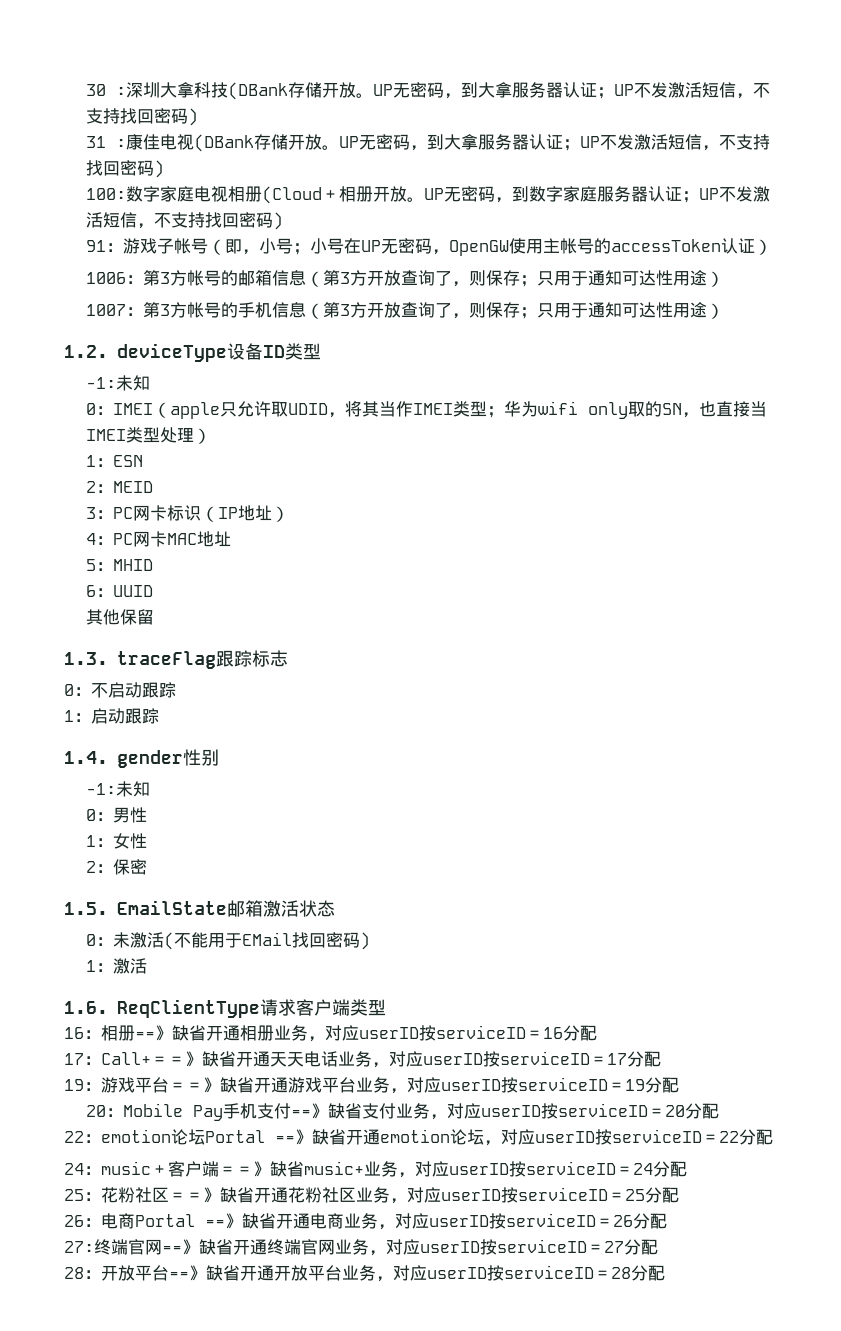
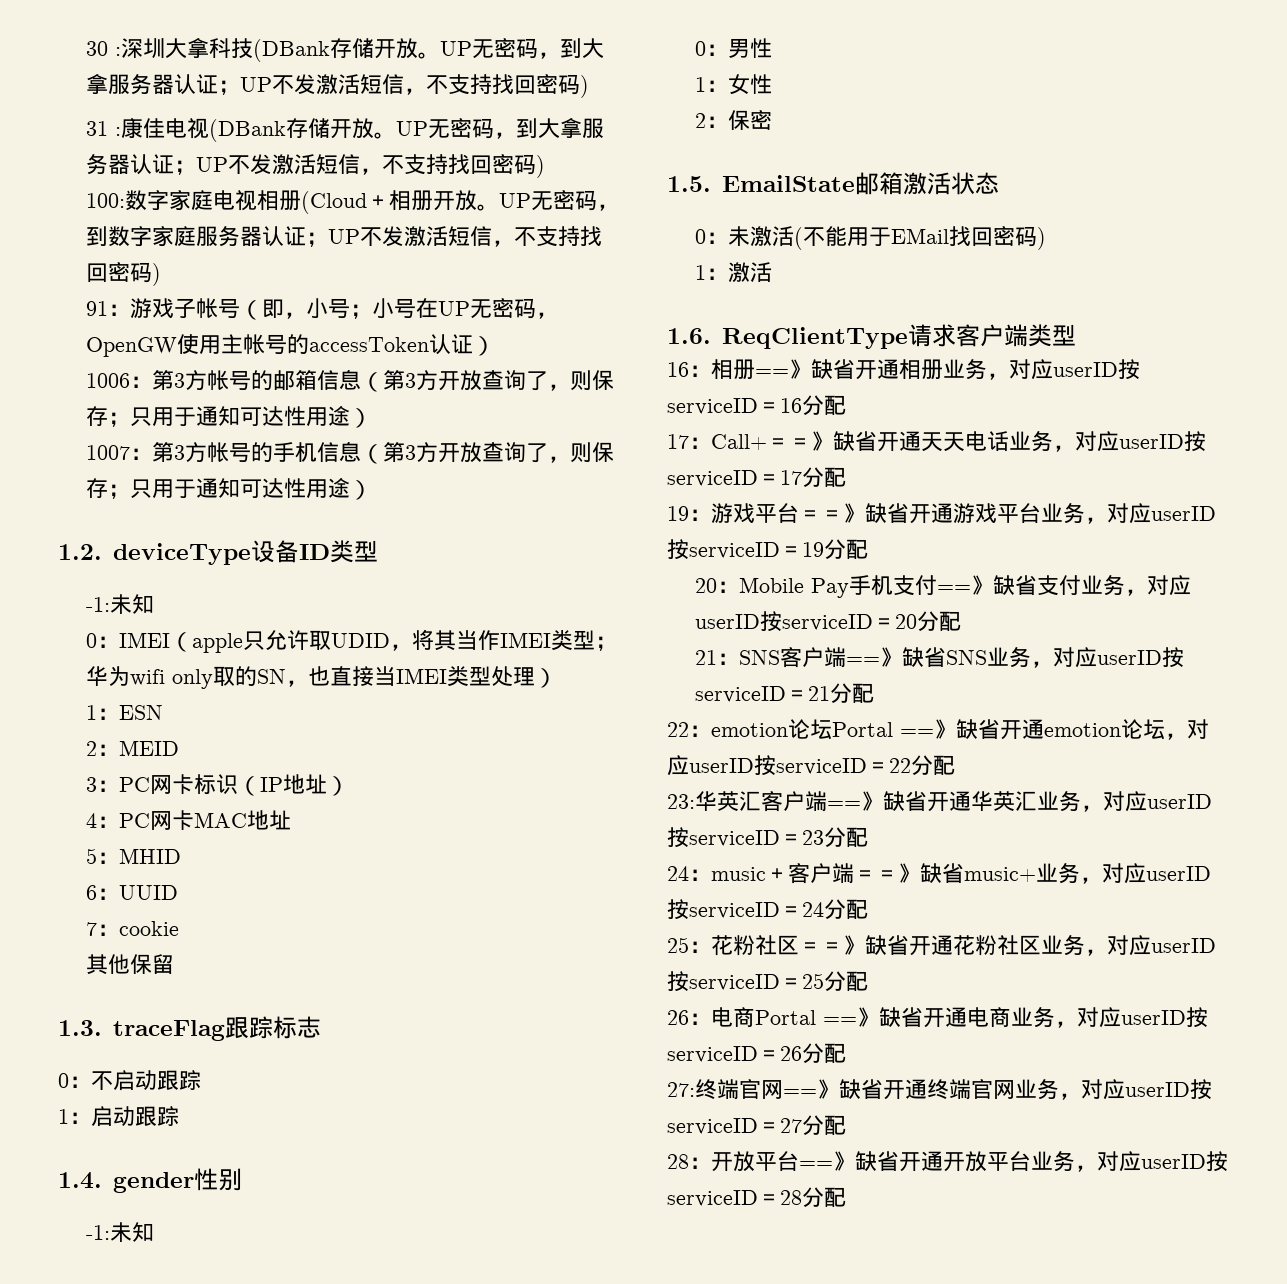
(154, 591) none -> [85,921,179,936] // 7：cookie
(720, 1111) none -> [694,647,1184,668] [694,683,874,703] // 21：SNS客户端==》缺省SNS业务，对应userID按serviceID＝21分配
(773, 1137) none -> [667,791,1212,812] [667,827,868,848] // 23:华英汇客户端==》缺省开通华英汇业务，对应userID按serviceID＝23分配

